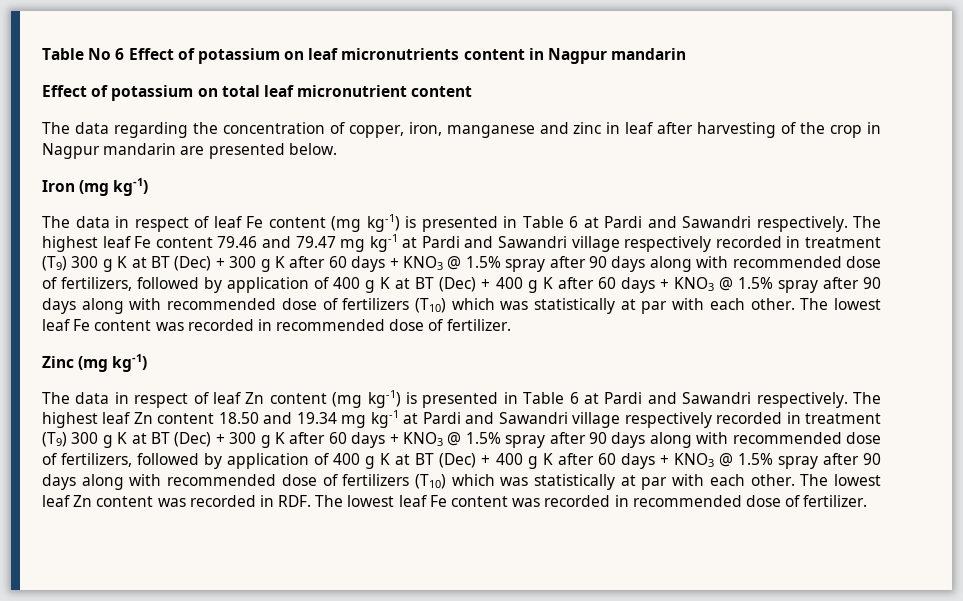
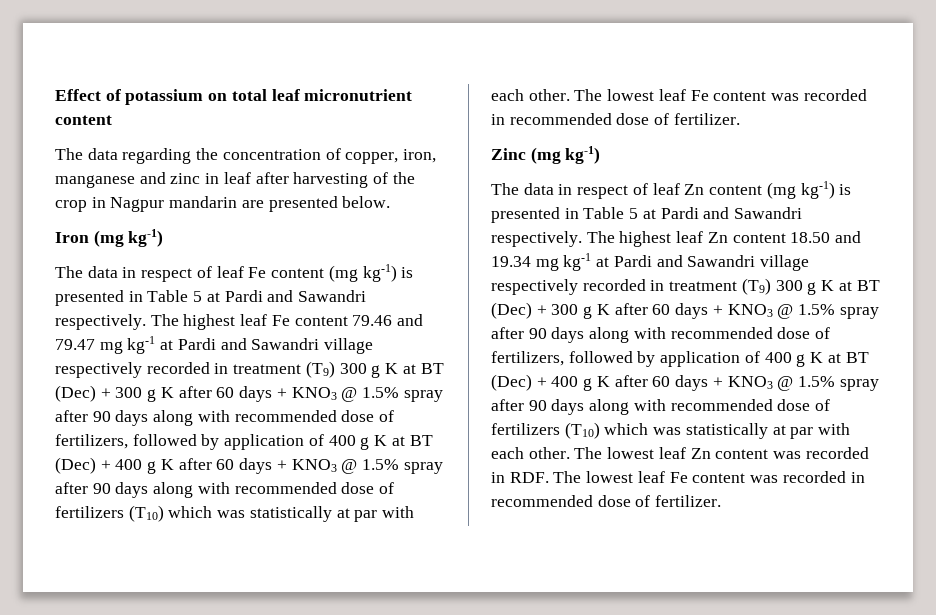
[42,48,687,64] Table No 6 Effect of potassium on leaf micronutrients content in Nagpur mandarin // -> (55, 95) none
[569,216,578,228] 6 -> [193,291,203,302] 5
[569,392,579,404] 6 -> [629,208,639,219] 5

